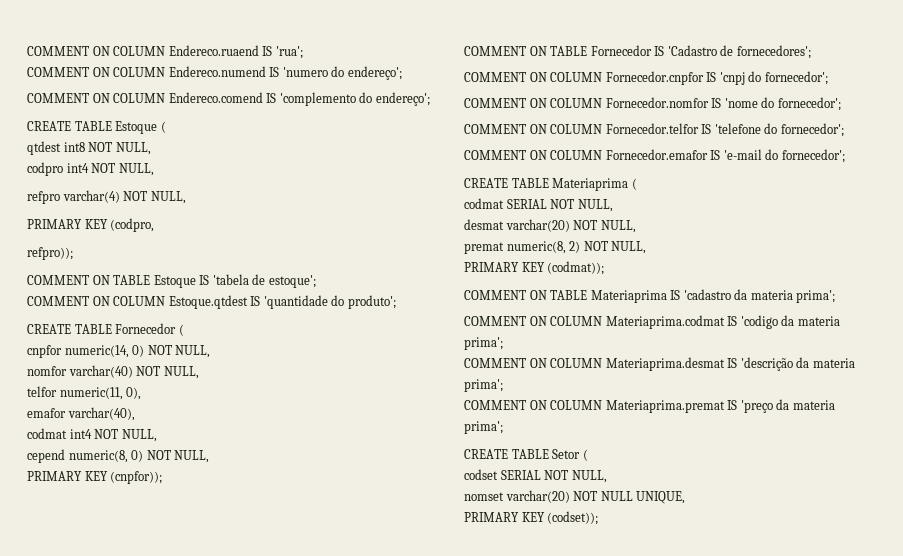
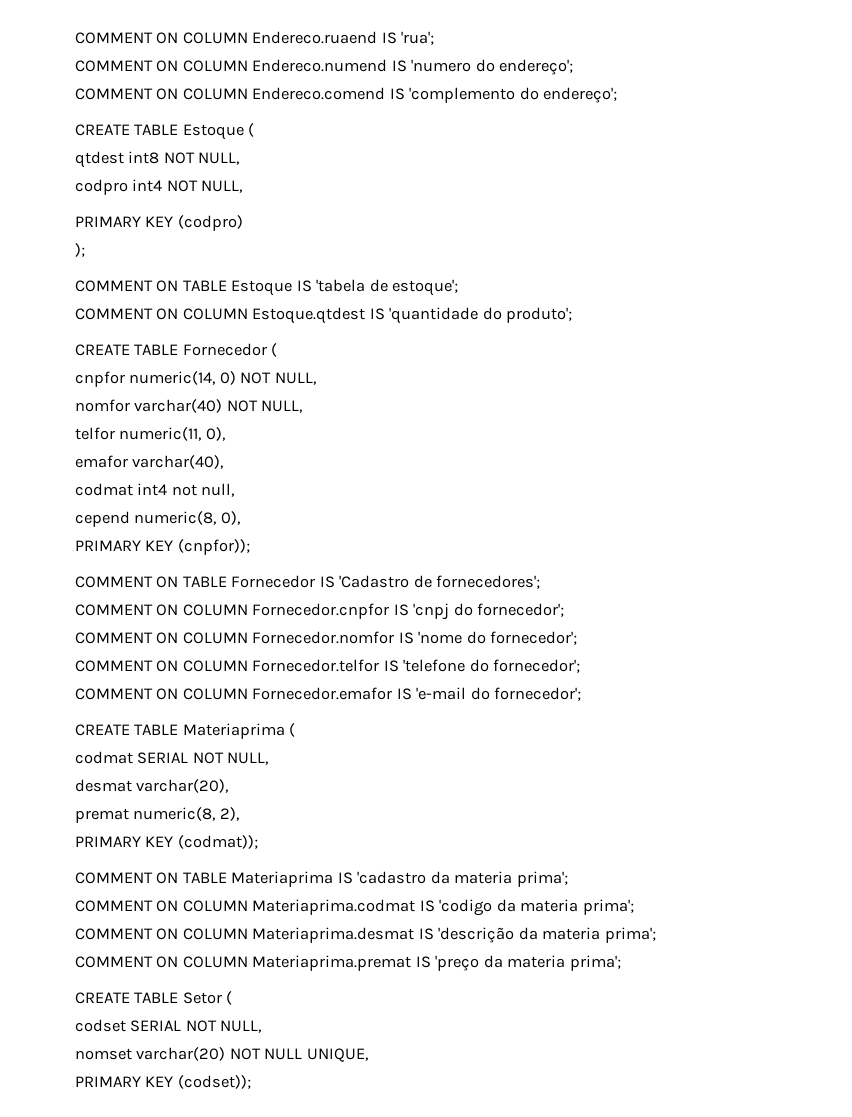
[27,190,186,204] [27,218,155,232] [27,247,73,260] // refpro varchar(4) NOT NULL, // PRIMARY KEY (codpro, // refpro)); -> [75,215,243,231] [75,243,85,257] // PRIMARY KEY (codpro) // );
[94,429,157,442] NOT NULL, -> [171,483,235,497] not null,
[131,450,210,463] 0) NOT NULL, -> [220,511,240,525] 0),
[505,219,636,233] varchar(20) NOT NULL, -> [136,779,229,793] varchar(20),
[569,241,647,254] 2) NOT NULL, -> [219,807,239,821] 2),

